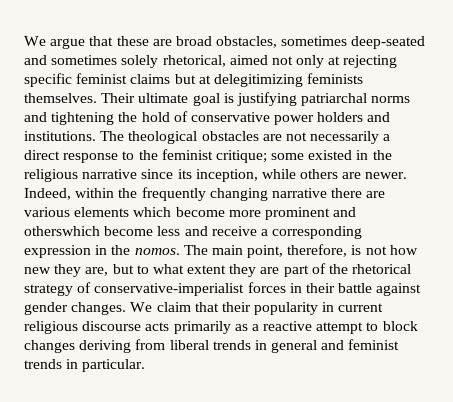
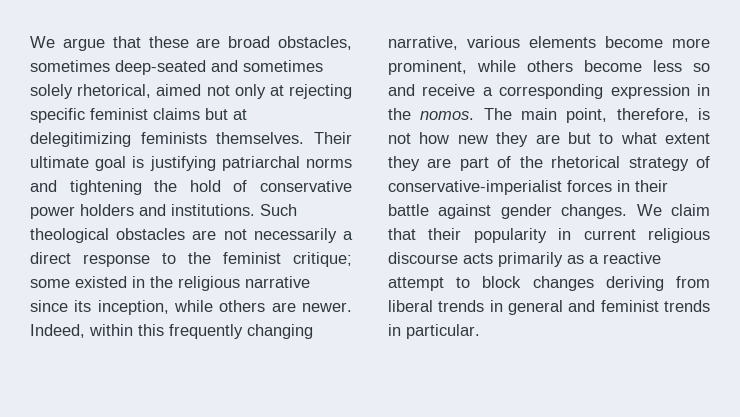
[100,131,125,141] The -> [260,204,297,216] Such
[118,188,138,198] the -> [138,324,164,336] this
[271,188,386,198] narrative there are -> [388,36,458,50] narrative,
[133,207,172,217] which -> (596, 42) none
[264,207,357,220] [24,226,100,236] prominent and otherswhich -> [388,60,573,75] prominent, while others
(181, 231) none -> [693,63,710,72] so
[85,267,109,276] are, -> [535,134,560,144] are

